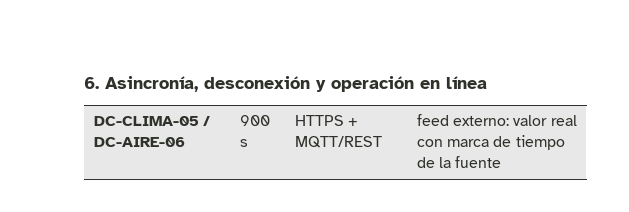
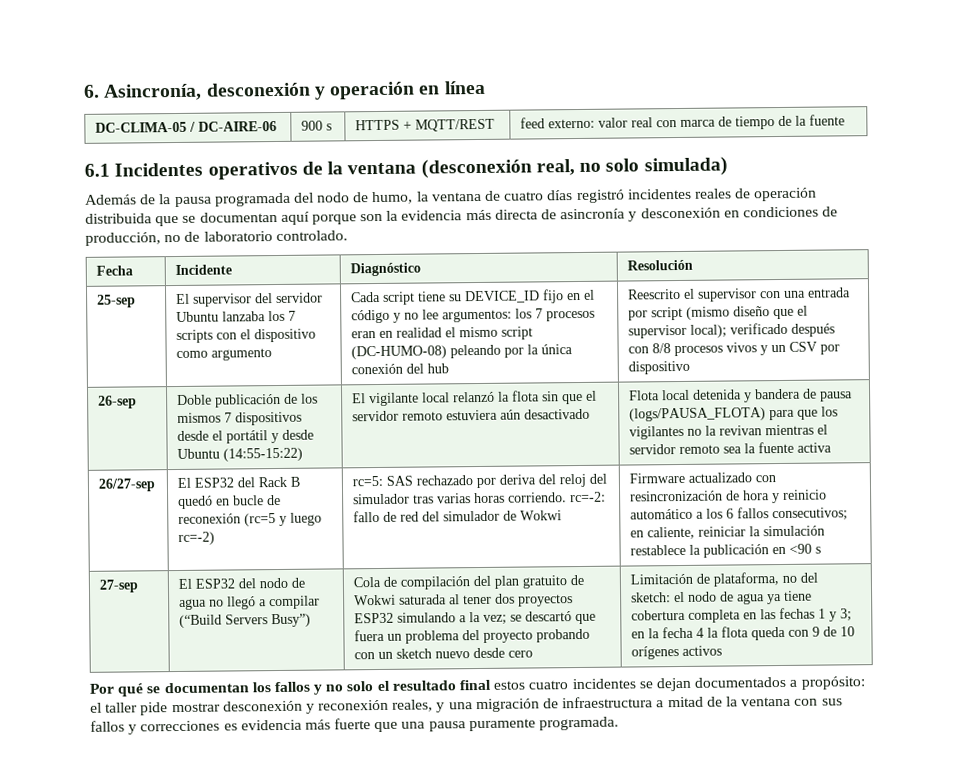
(502, 162) none -> [84,156,728,180] [85,187,818,208] [85,206,839,227] [85,230,348,246] [96,265,134,276] [175,264,233,276] [350,262,422,277] [627,259,694,271] [97,294,137,308] [176,292,324,307] [176,310,297,323] [176,328,317,344] [176,348,273,361] [351,289,596,305] [351,308,596,324] [351,326,534,340] [351,344,574,360] [351,363,450,375] [628,287,852,302] [628,305,809,321] [628,322,836,339] [628,341,841,357] [628,360,691,375] [98,395,138,409] [177,393,319,408] [177,411,303,426] [177,429,315,444] [177,447,304,462] [352,390,598,407] [352,408,591,422] [629,388,854,403] [629,406,839,422] [629,424,829,440] [629,441,833,455] [98,478,157,492] [177,476,301,488] [178,494,282,509] [178,512,323,527] [178,531,216,545] [352,473,608,489] [353,491,607,505] [353,510,563,523] [629,472,777,484] [630,489,828,504] [630,507,849,522] [630,525,826,540] [630,543,822,558] [99,579,140,593] [178,577,306,589] [179,595,321,610] [179,613,312,628] [353,574,585,590] [354,593,574,607] [354,611,597,625] [354,628,591,644] [354,647,534,660] [630,572,819,587] [631,590,813,605] [631,607,853,623] [631,626,856,641] [631,645,723,660] [89,676,866,697] [90,696,843,716] [90,716,620,735] // 6.1 Incidentes operativos de la ventana (desconexión real, no solo simulada) // Además de la pausa programada del nodo de humo, la ventana de cuatro días registró incidentes reales de operación distribuida que se documentan aquí porque son la evidencia más directa de asincronía y desconexión en condiciones de producción, no de laboratorio controlado. // Fecha | Incidente | Diagnóstico | Resolución // 25-sep | El supervisor del servidor Ubuntu lanzaba los 7 scripts con el dispositivo como argumento | Cada script tiene su DEVICE_ID fijo en el código y no lee argumentos: los 7 procesos eran en realidad el mismo script (DC-HUMO-08) peleando por la única conexión del hub | Reescrito el supervisor con una entrada por script (mismo diseño que el supervisor local); verificado después con 8/8 procesos vivos y un CSV por dispositivo // 26-sep | Doble publicación de los mismos 7 dispositivos desde el portátil y desde Ubuntu (14:55-15:22) | El vigilante local relanzó la flota sin que el servidor remoto estuviera aún desactivado | Flota local detenida y bandera de pausa (logs/PAUSA_FLOTA) para que los vigilantes no la revivan mientras el servidor remoto sea la fuente activa // 26/27-sep | El ESP32 del Rack B quedó en bucle de reconexión (rc=5 y luego rc=-2) | rc=5: SAS rechazado por deriva del reloj del simulador tras varias horas corriendo. rc=-2: fallo de red del simulador de Wokwi | Firmware actualizado con resincronización de hora y reinicio automático a los 6 fallos consecutivos; en caliente, reiniciar la simulación restablece la publicación en <90 s // 27-sep | El ESP32 del nodo de agua no llegó a compilar (“Build Servers Busy”) | Cola de compilación del plan gratuito de Wokwi saturada al tener dos proyectos ESP32 simulando a la vez; se descartó que fuera un problema del proyecto probando con un sketch nuevo desde cero | Limitación de plataforma, no del sketch: el nodo de agua ya tiene cobertura completa en las fechas 1 y 3; en la fecha 4 la flota queda con 9 de 10 orígenes activos // Por qué se documentan los fallos y no solo el resultado final estos cuatro incidentes se dejan documentados a propósito: el taller pide mostrar desconexión y reconexión reales, y una migración de infraestructura a mitad de la ventana con sus fallos y correcciones es evidencia más fuerte que una pausa puramente programada.

